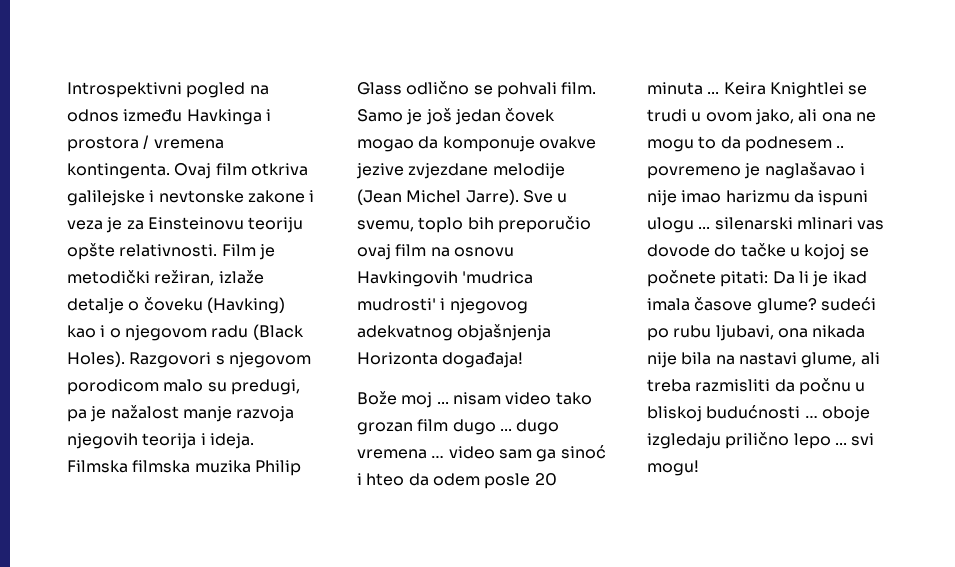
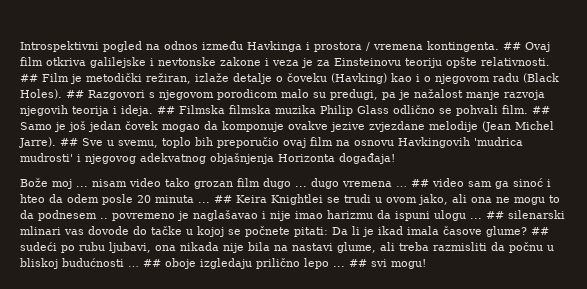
(170, 171) none -> [503,42,521,50] ##
(218, 250) none -> [20,74,38,82] ##
(125, 359) none -> [66,90,84,98] ##
(254, 441) none -> [157,106,175,114] ##
(597, 88) none -> [532,106,550,114] ##
(519, 197) none -> [60,138,78,146] ##
(445, 457) none -> [411,179,429,187] ##
(720, 93) none -> [214,195,232,203] ##
(711, 228) none -> [486,211,504,219] ##
(817, 306) none -> [531,227,549,235] ##
(818, 417) none -> [143,259,161,267] ##
(847, 444) none -> [349,259,367,267] ##

